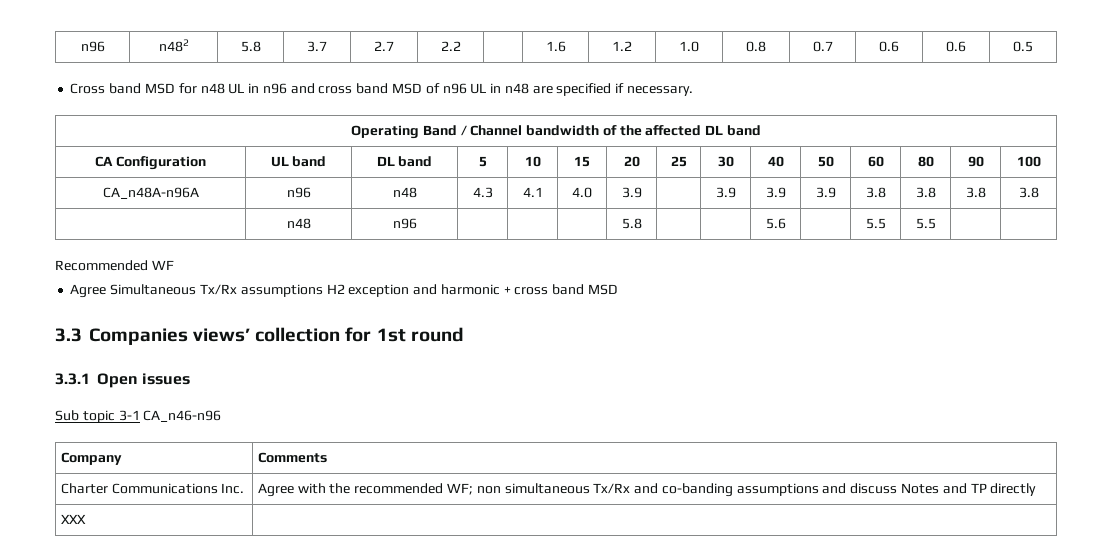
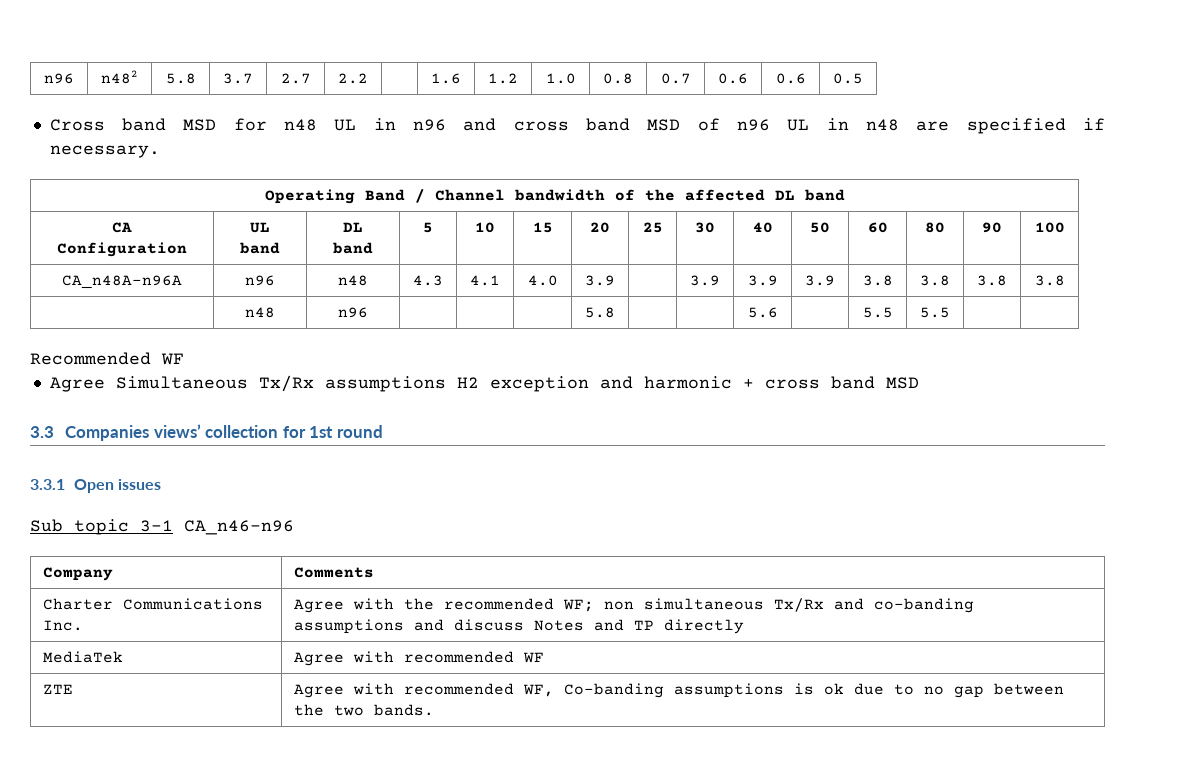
[60,514,86,524] XXX | -> [43,651,124,663] [294,651,545,666] [43,684,74,694] [294,683,1065,698] [294,704,435,716] MediaTek | Agree with recommended WF // ZTE | Agree with recommended WF, Co-banding assumptions is ok due to no gap between the two bands.

